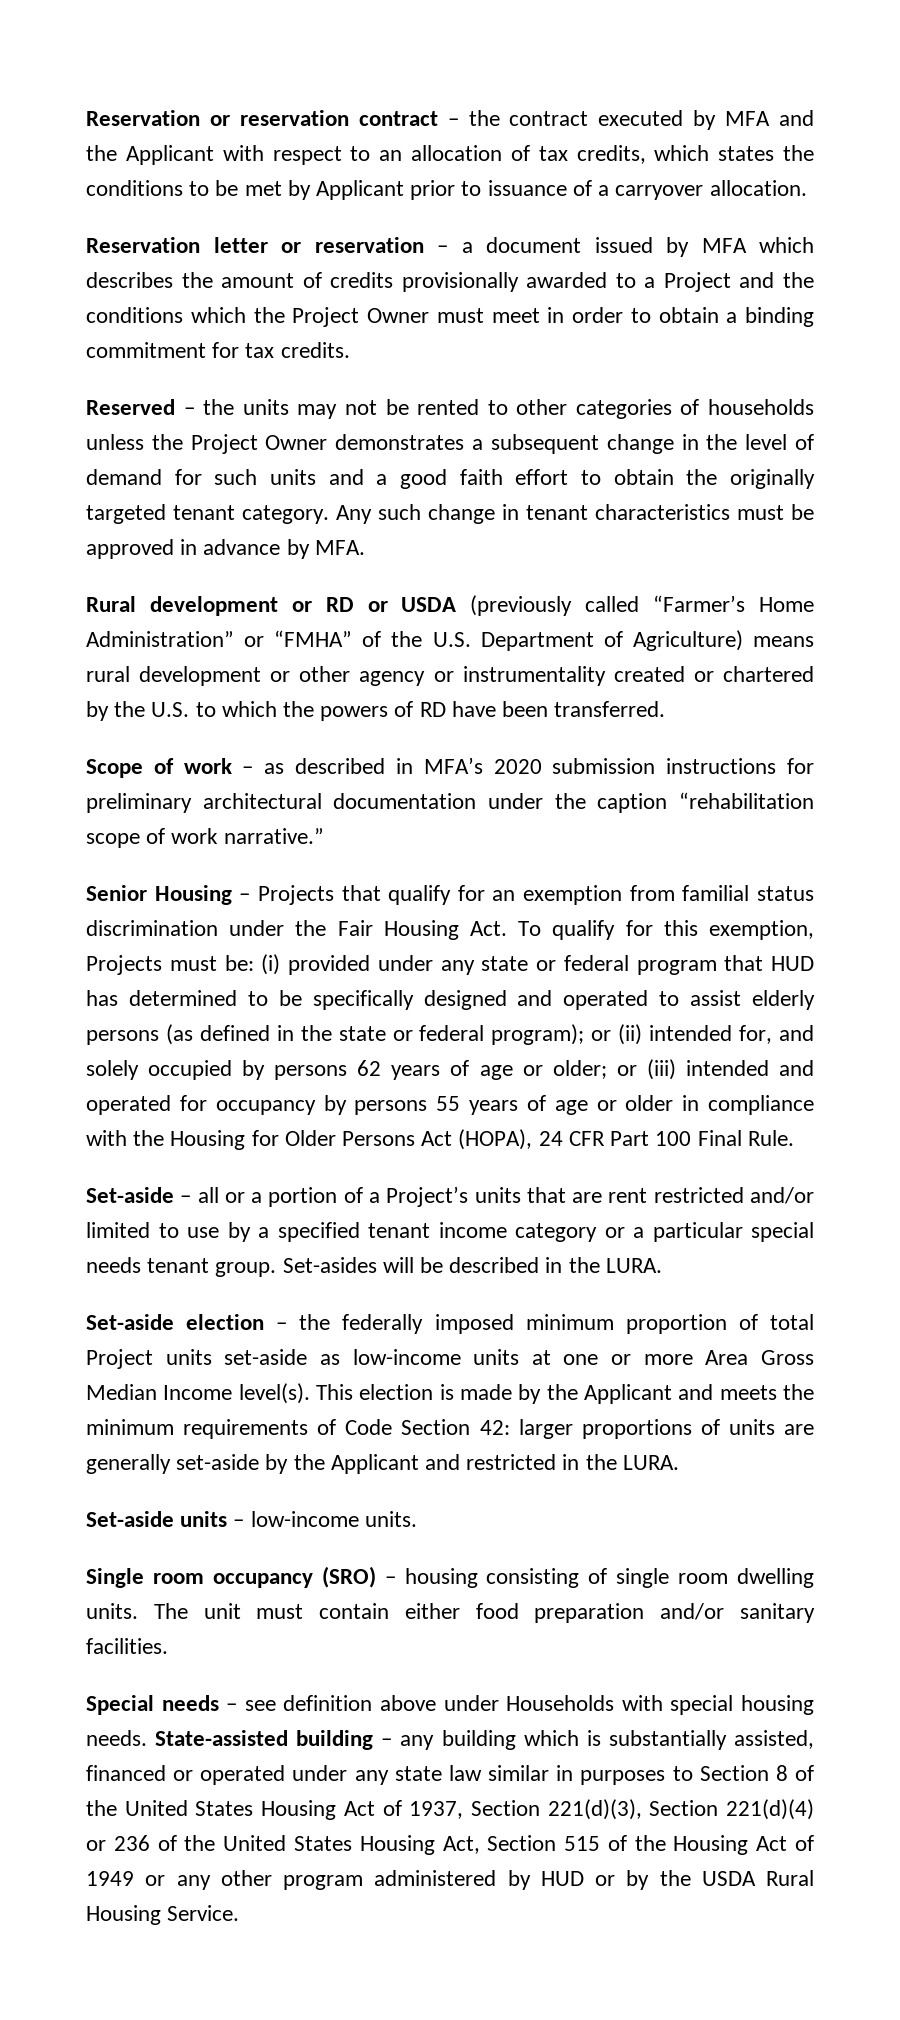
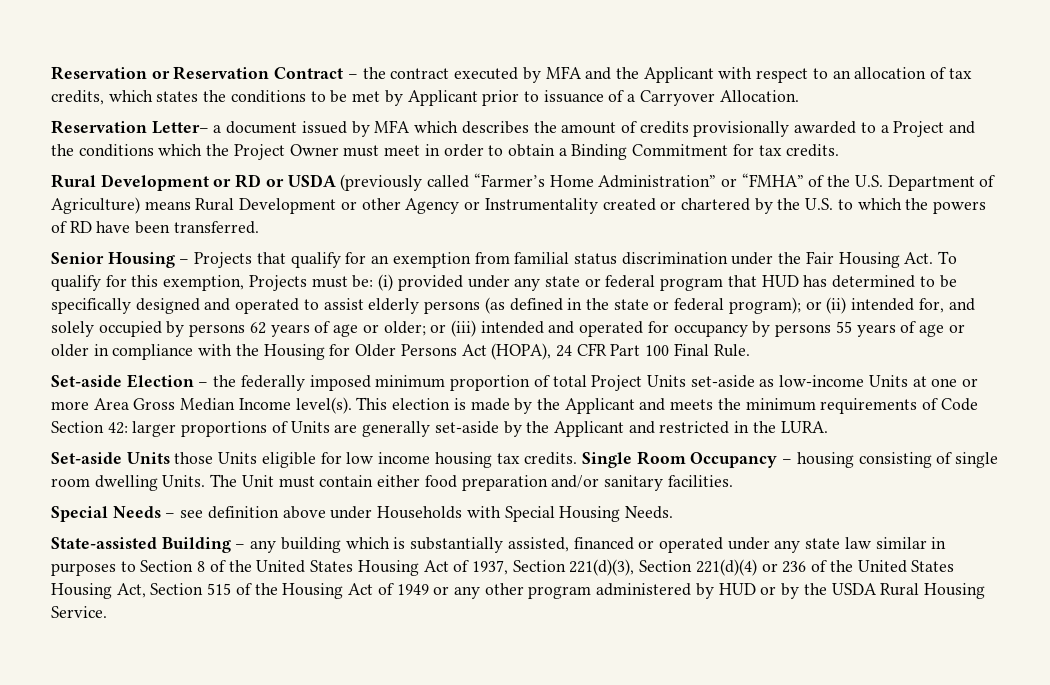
[239,110,438,126] reservation contract -> [173,66,344,80] Reservation Contract
[615,180,807,200] [86,237,448,253] carryover allocation. // Reservation letter or reservation – -> [639,90,799,106] [51,120,209,134] Carryover Allocation. // Reservation Letter–
[745,307,814,327] [86,342,206,358] binding commitment -> [571,144,729,160] Binding Commitment
[86,399,814,419] [86,434,815,454] [86,469,815,489] [86,504,814,524] [86,539,365,559] [86,596,278,616] // Reserved – the units may not be rented to other categories of households unless the Project Owner demonstrates a subsequent change in the level of demand for such units and a good faith effort to obtain the originally targeted tenant category. Any such change in tenant characteristics must be approved in advance by MFA. // Rural development -> [51,174,209,191] // Rural Development
[86,666,606,686] rural development or other agency or instrumentality -> [195,198,598,214] Rural Development or other Agency or Instrumentality
[86,757,814,778] [86,792,815,813] [86,828,324,848] // Scope of work – as described in MFA’s 2020 submission instructions for preliminary architectural documentation under the caption “rehabilitation scope of work narrative.” -> (259, 227) none
[180,1186,815,1207] [86,1222,814,1242] [86,1257,662,1277] [86,1314,265,1330] – all or a portion of a Project’s units that are rent restricted and/or limited to use by a specified tenant income category or a particular special needs tenant group. Set-asides will be described in the LURA. // Set-aside election -> [126,374,194,388] Election
[165,1349,212,1365] units -> [646,375,686,387] Units
[473,1349,520,1365] units -> [868,375,908,387] Units
[728,1419,775,1435] units -> [290,421,330,433] Units
[180,1511,417,1527] [86,1566,376,1588] units – low-income units. // Single room occupancy (SRO) -> [126,451,778,468] Units those Units eligible for low income housing tax credits. Single Room Occupancy
[86,1603,241,1619] units. The unit -> [162,474,274,487] Units. The Unit
[161,1695,219,1711] needs -> [112,506,161,518] Needs
[670,1695,815,1715] [86,1730,374,1750] special housing needs. State-assisted building -> [504,506,673,522] [51,537,231,553] Special Housing Needs. // State-assisted Building

